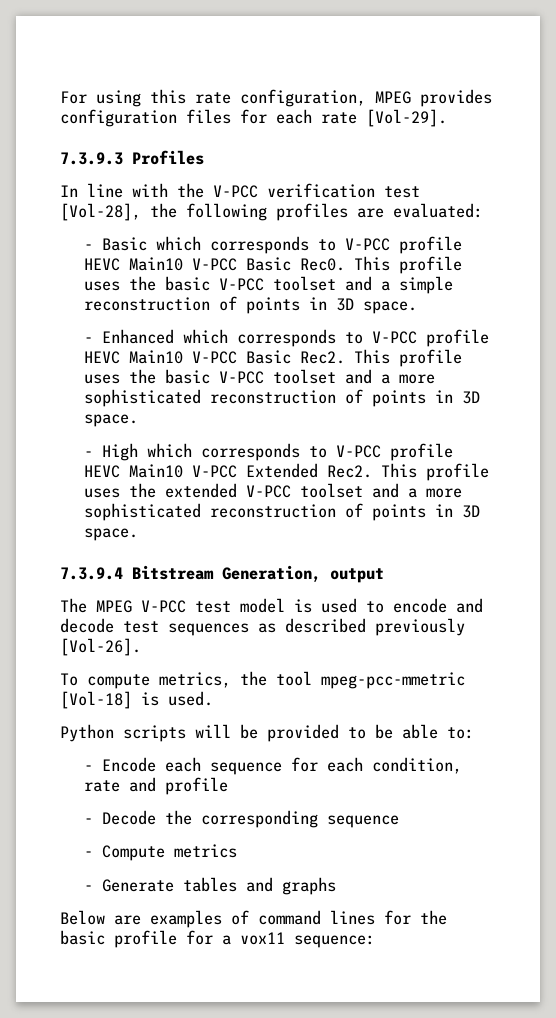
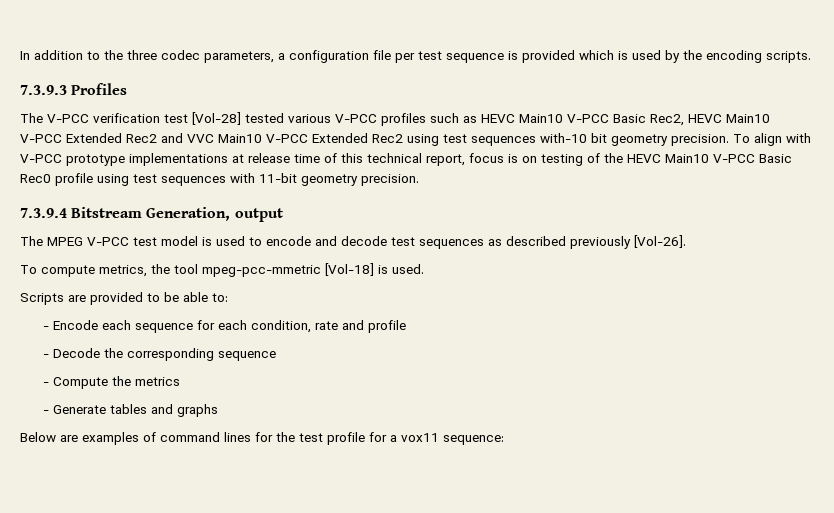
[60,89,492,107] [60,109,447,127] [60,150,204,165] [60,183,420,198] [60,203,483,221] [84,236,463,254] [84,256,463,274] [84,276,454,294] [84,296,418,314] [84,329,490,347] [84,349,463,367] [84,369,436,384] [84,389,481,407] [84,414,139,427] [84,443,454,461] [84,463,490,481] [84,483,463,498] [84,503,481,521] [84,528,139,541] For using this rate configuration, MPEG provides configuration files for each rate [Vol-29]. // 7.3.9.3 Profiles // In line with the V-PCC verification test [Vol-28], the following profiles are evaluated: // - Basic which corresponds to V-PCC profile HEVC Main10 V-PCC Basic Rec0. This profile uses the basic V-PCC toolset and a simple reconstruction of points in 3D space. // - Enhanced which corresponds to V-PCC profile HEVC Main10 V-PCC Basic Rec2. This profile uses the basic V-PCC toolset and a more sophisticated reconstruction of points in 3D space. // - High which corresponds to V-PCC profile HEVC Main10 V-PCC Extended Rec2. This profile uses the extended V-PCC toolset and a more sophisticated reconstruction of points in 3D space. -> [20,50,811,63] [20,83,128,95] [20,112,770,126] [20,133,811,146] [20,153,792,166] [20,173,419,186] In addition to the three codec parameters, a configuration file per test sequence is provided which is used by the encoding scripts. // 7.3.9.3 Profiles // The V-PCC verification test [Vol-28] tested various V-PCC profiles such as HEVC Main10 V-PCC Basic Rec2, HEVC Main10 V-PCC Extended Rec2 and VVC Main10 V-PCC Extended Rec2 using test sequences with-10 bit geometry precision. To align with V-PCC prototype implementations at release time of this technical report, focus is on testing of the HEVC Main10 V-PCC Basic Rec0 profile using test sequences with 11-bit geometry precision.
[60,724,258,742] Python scripts will be -> [20,293,86,305] Scripts are
(166, 853) none -> [111,376,131,386] the
[60,930,105,945] basic -> [299,433,323,442] test

